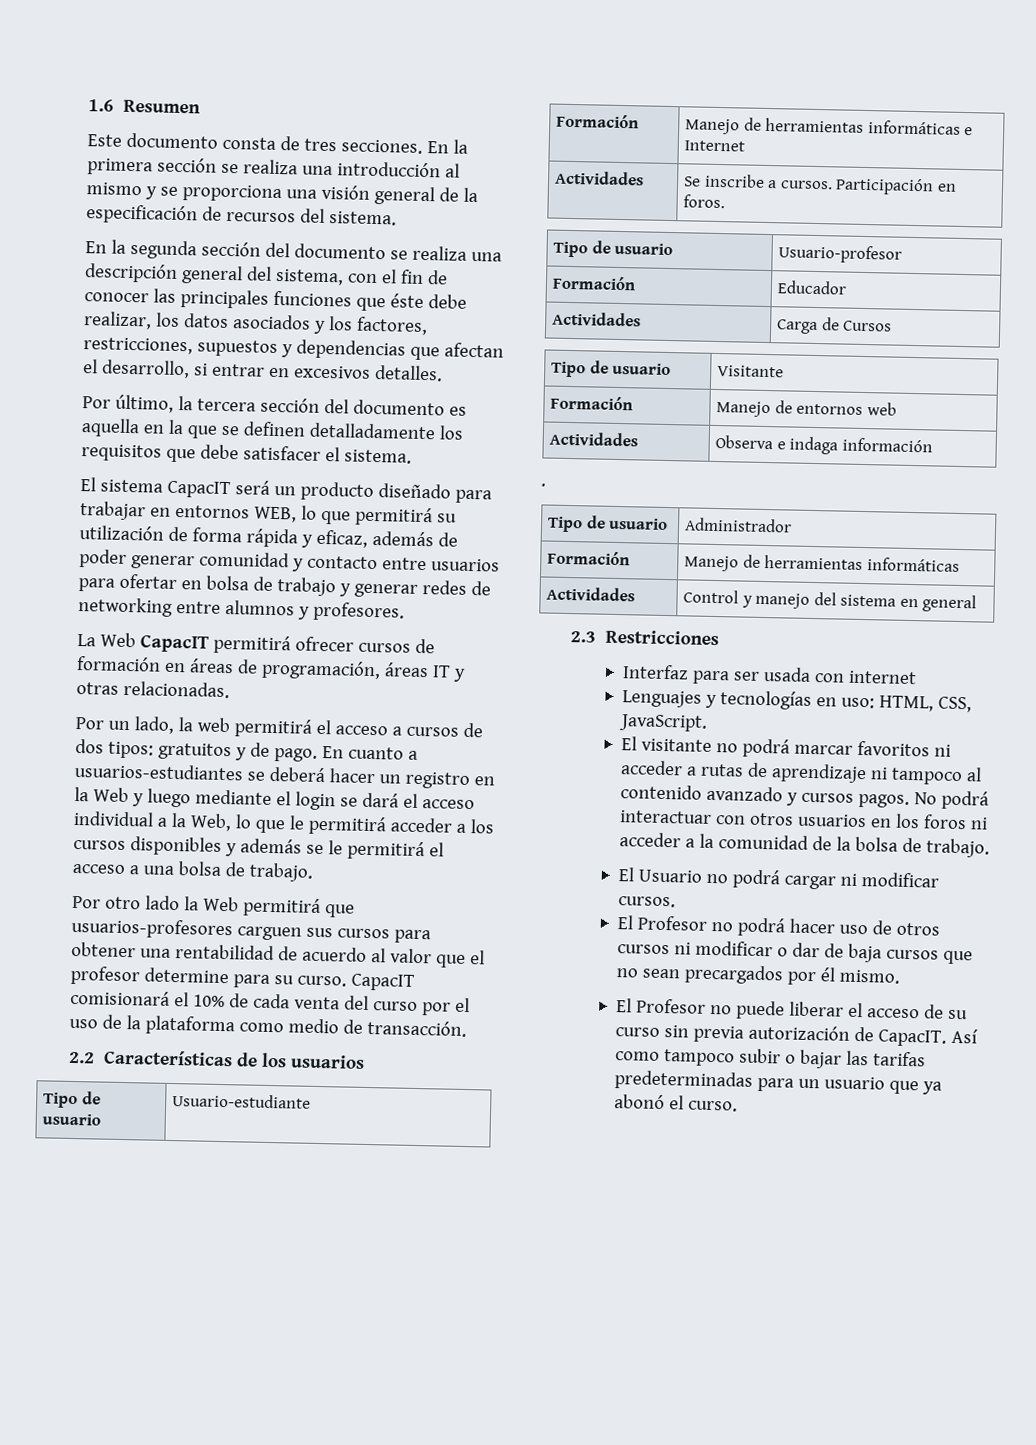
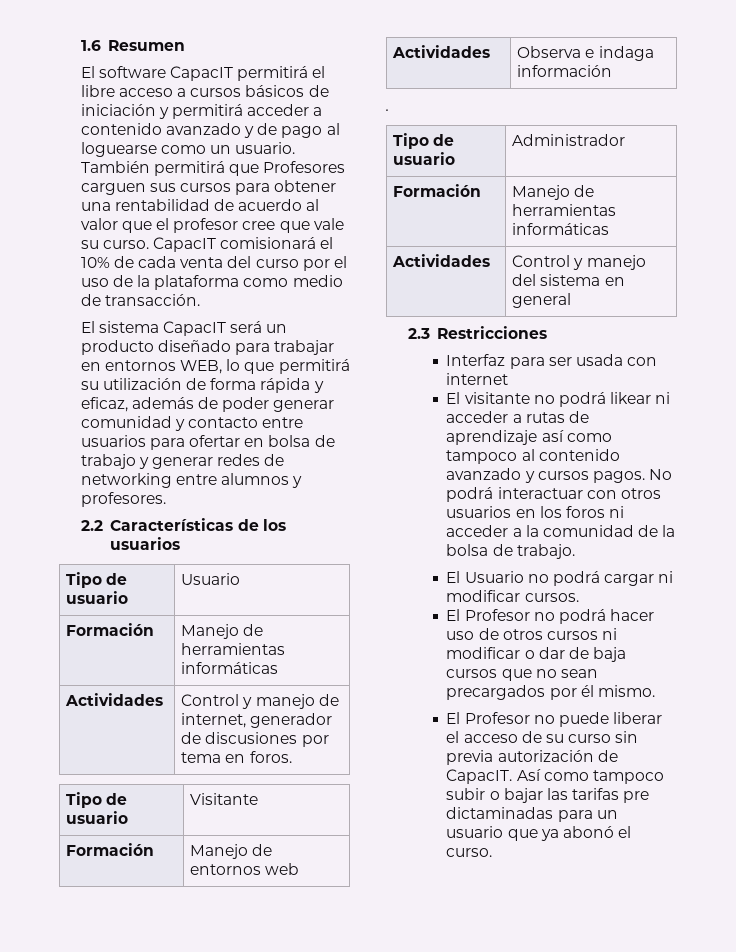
[87,132,469,154] [87,157,461,178] [86,182,479,206] [86,204,398,226] [85,239,503,262] [84,263,449,286] [84,288,468,312] [83,311,429,336] [83,337,505,361] [83,359,444,382] [82,394,468,416] [81,418,465,440] [81,444,413,464] Este documento consta de tres secciones. En la primera sección se realiza una introducción al mismo y se proporciona una visión general de la especificación de recursos del sistema. // En la segunda sección del documento se realiza una descripción general del sistema, con el fin de conocer las principales funciones que éste debe realizar, los datos asociados y los factores, restricciones, supuestos y dependencias que afectan el desarrollo, si entrar en excesivos detalles. // Por último, la tercera sección del documento es aquella en la que se definen detalladamente los requisitos que debe satisfacer el sistema. -> [80,66,326,81] [80,85,329,97] [80,104,323,119] [80,123,340,138] [80,142,296,157] [80,161,346,176] [80,180,337,195] [80,199,320,211] [80,218,344,233] [80,237,334,252] [80,256,348,271] [80,275,343,290] [80,294,200,306] El software CapacIT permitirá el libre acceso a cursos básicos de iniciación y permitirá acceder a contenido avanzado y de pago al loguearse como un usuario. También permitirá que Profesores carguen sus cursos para obtener una rentabilidad de acuerdo al valor que el profesor cree que vale su curso. CapacIT comisionará el 10% de cada venta del curso por el uso de la plataforma como medio de transacción.
[77,632,436,655] [76,655,467,682] [76,680,231,699] [75,716,484,738] [75,738,419,762] [74,762,496,790] [74,786,476,811] [73,810,496,836] [73,836,445,861] [72,861,315,882] [72,895,356,918] [71,917,432,944] [71,941,486,968] [70,965,416,991] [70,989,471,1016] [69,1014,468,1038] // La Web CapacIT permitirá ofrecer cursos de formación en áreas de programación, áreas IT y otras relacionadas. // Por un lado, la web permitirá el acceso a cursos de dos tipos: gratuitos y de pago. En cuanto a usuarios-estudiantes se deberá hacer un registro en la Web y luego mediante el login se dará el acceso individual a la Web, lo que le permitirá acceder a los cursos disponibles y además se le permitirá el acceso a una bolsa de trabajo. // Por otro lado la Web permitirá que usuarios-profesores carguen sus cursos para obtener una rentabilidad de acuerdo al valor que el profesor determine para su curso. CapacIT comisionará el 10% de cada venta del curso por el uso de la plataforma como medio de transacción. -> (166, 499) none
[172,1093,312,1109] [556,113,640,129] [685,117,974,136] [684,140,746,152] [555,170,645,186] [683,173,957,196] [683,194,726,209] [553,240,674,258] [778,244,903,264] [552,275,637,291] [777,280,848,295] [552,311,642,327] [777,317,893,335] Usuario-estudiante // Formación | Manejo de herramientas informáticas e Internet // Actividades | Se inscribe a cursos. Participación en foros. // Tipo de usuario | Usuario-profesor // Formación | Educador // Actividades | Carga de Cursos -> [181,573,241,585] [66,623,155,636] [181,624,264,639] [181,643,286,655] [181,662,279,674] [65,693,164,706] [181,694,339,709] [181,713,333,728] [181,732,329,747] [181,751,292,763] Usuario // Formación | Manejo de herramientas informáticas // Actividades | Control y manejo de internet, generador de discusiones por tema en foros.
[621,690,972,713] [618,714,708,732] // Lenguajes y tecnologías en uso: HTML, CSS, JavaScript. -> (509, 379) none
[793,740,930,757] marcar favoritos -> [610,392,652,404] likear
[869,767,888,780] ni -> [541,430,612,442] así como
[613,1070,753,1091] predeterminadas -> [623,791,650,803] [446,807,554,819] pre dictaminadas

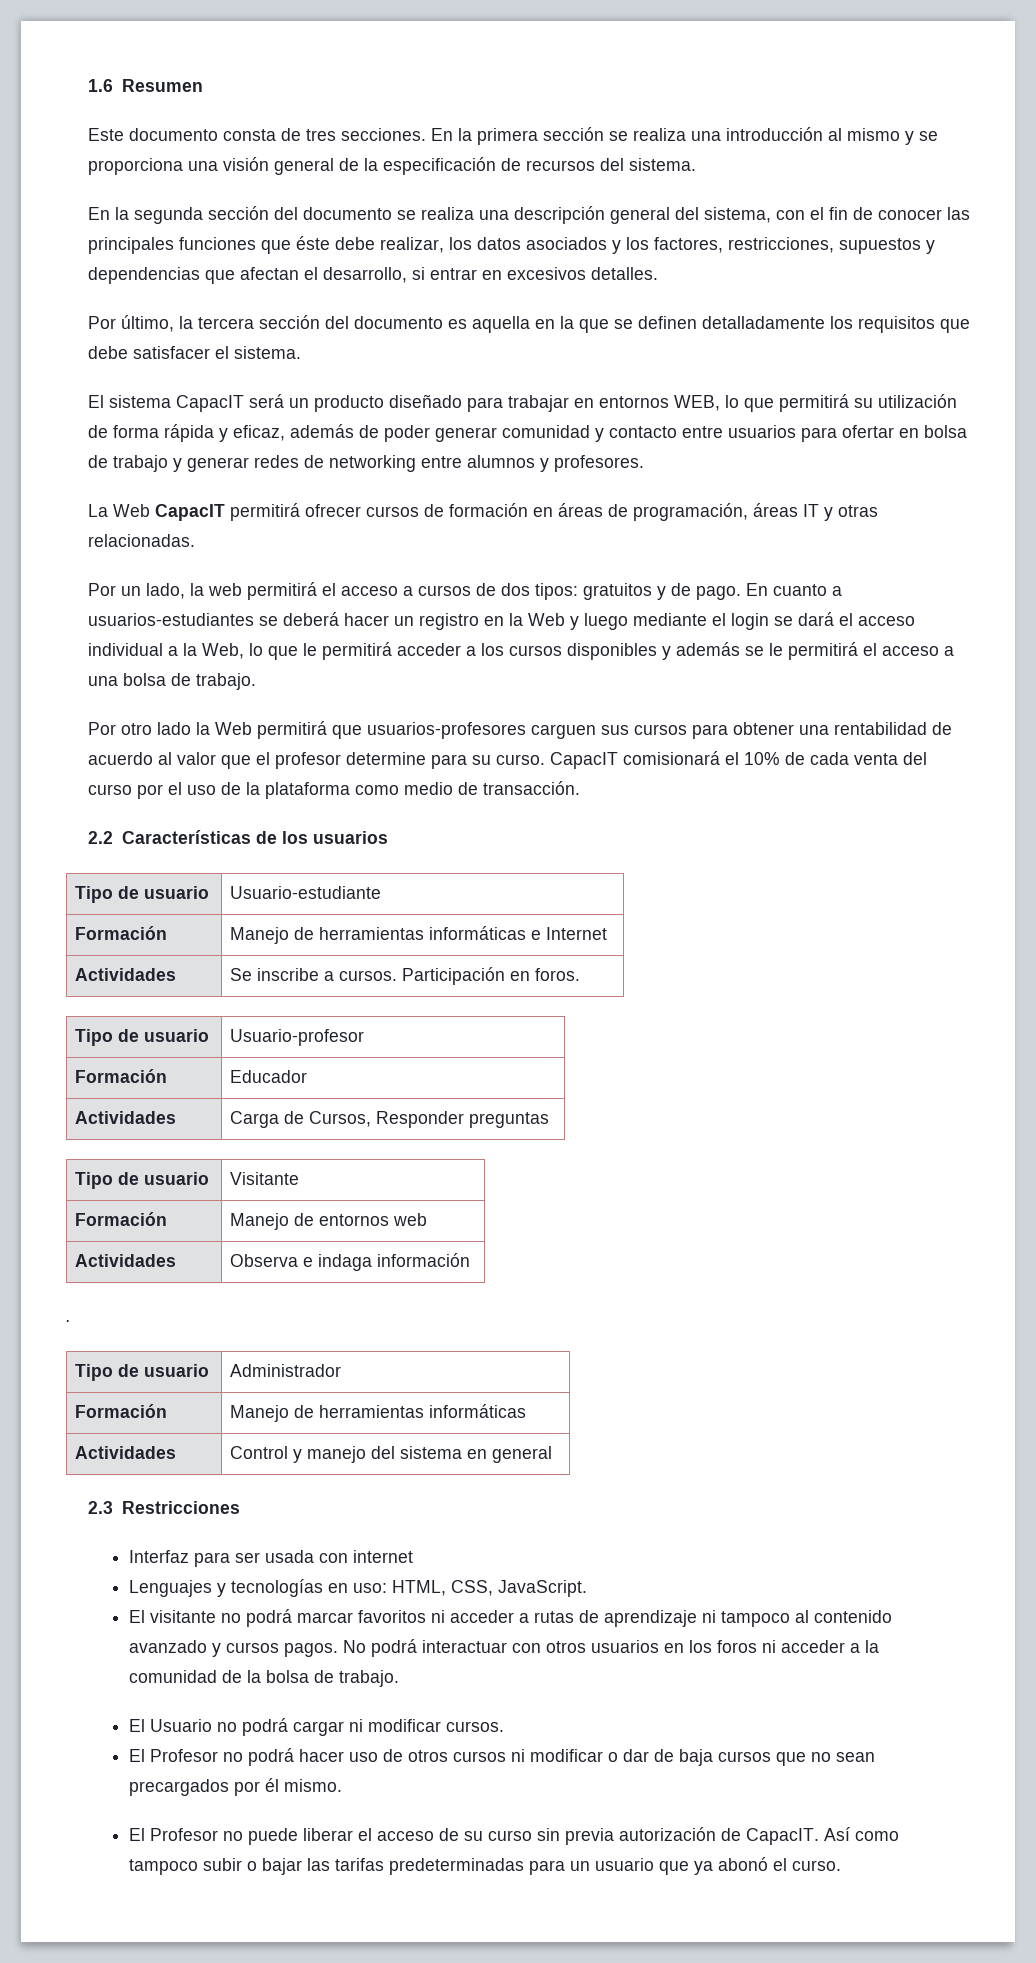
[80,66,326,81] [80,85,329,97] [80,104,323,119] [80,123,340,138] [80,142,296,157] [80,161,346,176] [80,180,337,195] [80,199,320,211] [80,218,344,233] [80,237,334,252] [80,256,348,271] [80,275,343,290] [80,294,200,306] El software CapacIT permitirá el libre acceso a cursos básicos de iniciación y permitirá acceder a contenido avanzado y de pago al loguearse como un usuario. También permitirá que Profesores carguen sus cursos para obtener una rentabilidad de acuerdo al valor que el profesor cree que vale su curso. CapacIT comisionará el 10% de cada venta del curso por el uso de la plataforma como medio de transacción. -> [87,127,938,145] [87,157,696,175] [87,206,970,224] [87,236,935,254] [87,267,658,284] [87,315,970,333] [87,346,301,359] Este documento consta de tres secciones. En la primera sección se realiza una introducción al mismo y se proporciona una visión general de la especificación de recursos del sistema. // En la segunda sección del documento se realiza una descripción general del sistema, con el fin de conocer las principales funciones que éste debe realizar, los datos asociados y los factores, restricciones, supuestos y dependencias que afectan el desarrollo, si entrar en excesivos detalles. // Por último, la tercera sección del documento es aquella en la que se definen detalladamente los requisitos que debe satisfacer el sistema.
(166, 499) none -> [87,503,878,521] [87,534,195,547] [87,582,842,600] [87,612,915,630] [87,642,954,660] [87,673,256,690] [87,721,952,739] [87,751,927,769] [87,781,580,799] // La Web CapacIT permitirá ofrecer cursos de formación en áreas de programación, áreas IT y otras relacionadas. // Por un lado, la web permitirá el acceso a cursos de dos tipos: gratuitos y de pago. En cuanto a usuarios-estudiantes se deberá hacer un registro en la Web y luego mediante el login se dará el acceso individual a la Web, lo que le permitirá acceder a los cursos disponibles y además se le permitirá el acceso a una bolsa de trabajo. // Por otro lado la Web permitirá que usuarios-profesores carguen sus cursos para obtener una rentabilidad de acuerdo al valor que el profesor determine para su curso. CapacIT comisionará el 10% de cada venta del curso por el uso de la plataforma como medio de transacción.
[181,573,241,585] [66,623,155,636] [181,624,264,639] [181,643,286,655] [181,662,279,674] [65,693,164,706] [181,694,339,709] [181,713,333,728] [181,732,329,747] [181,751,292,763] Usuario // Formación | Manejo de herramientas informáticas // Actividades | Control y manejo de internet, generador de discusiones por tema en foros. -> [230,886,382,899] [75,926,168,940] [230,926,608,944] [75,968,177,981] [230,967,581,985] [75,1029,210,1046] [230,1029,365,1046] [75,1069,168,1083] [230,1070,308,1083] [75,1111,177,1124] [230,1111,550,1128] Usuario-estudiante // Formación | Manejo de herramientas informáticas e Internet // Actividades | Se inscribe a cursos. Participación en foros. // Tipo de usuario | Usuario-profesor // Formación | Educador // Actividades | Carga de Cursos, Responder preguntas
(509, 379) none -> [129,1579,588,1597] // Lenguajes y tecnologías en uso: HTML, CSS, JavaScript.
[610,392,652,404] likear -> [297,1610,427,1623] marcar favoritos
[541,430,612,442] así como -> [702,1610,717,1623] ni
[623,791,650,803] [446,807,554,819] pre dictaminadas -> [389,1858,525,1875] predeterminadas

